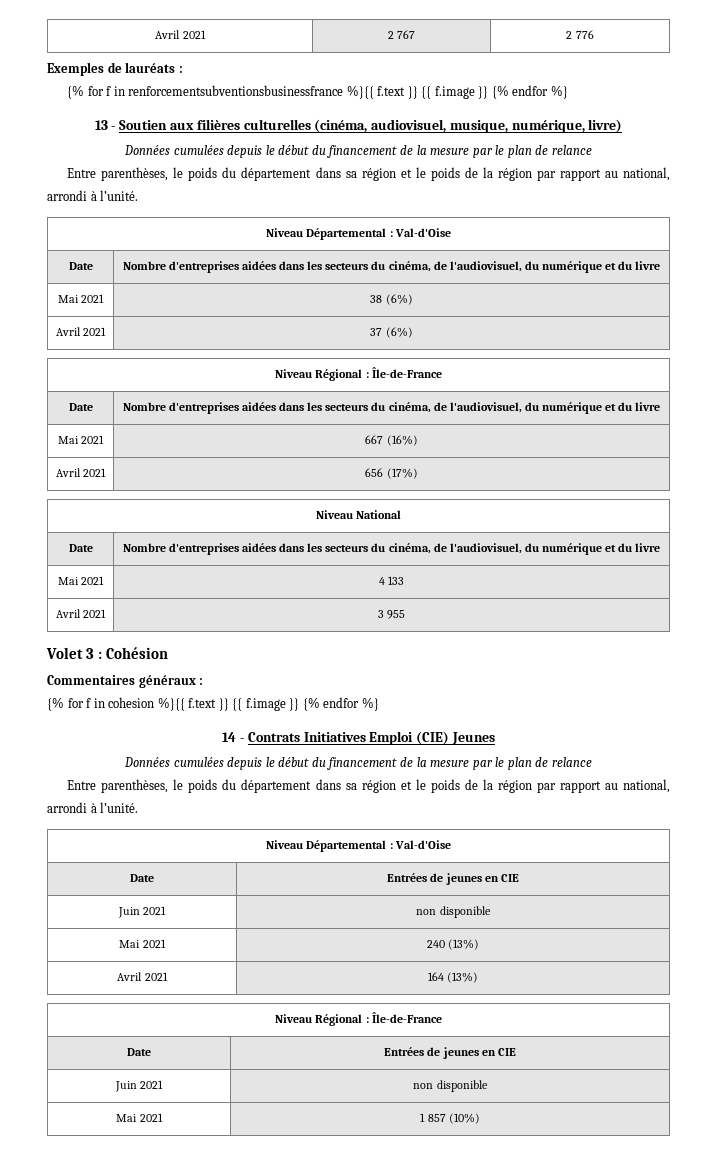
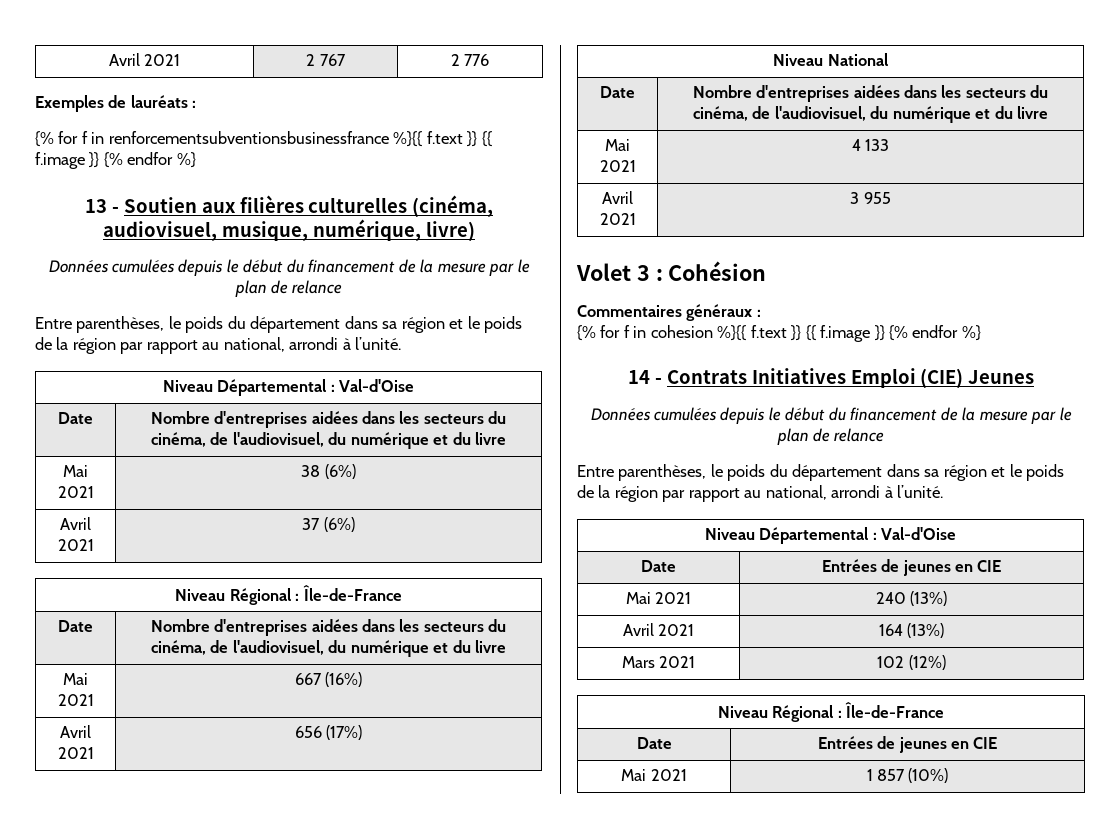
[117,906,167,918] [416,906,491,918] // Juin 2021 | non disponible -> (1002, 566) none
(479, 977) none -> [621,656,696,668] [877,655,946,670] // Mars 2021 | 102 (12%)
[114,1080,164,1092] [413,1080,488,1092] // Juin 2021 | non disponible -> (998, 743) none

